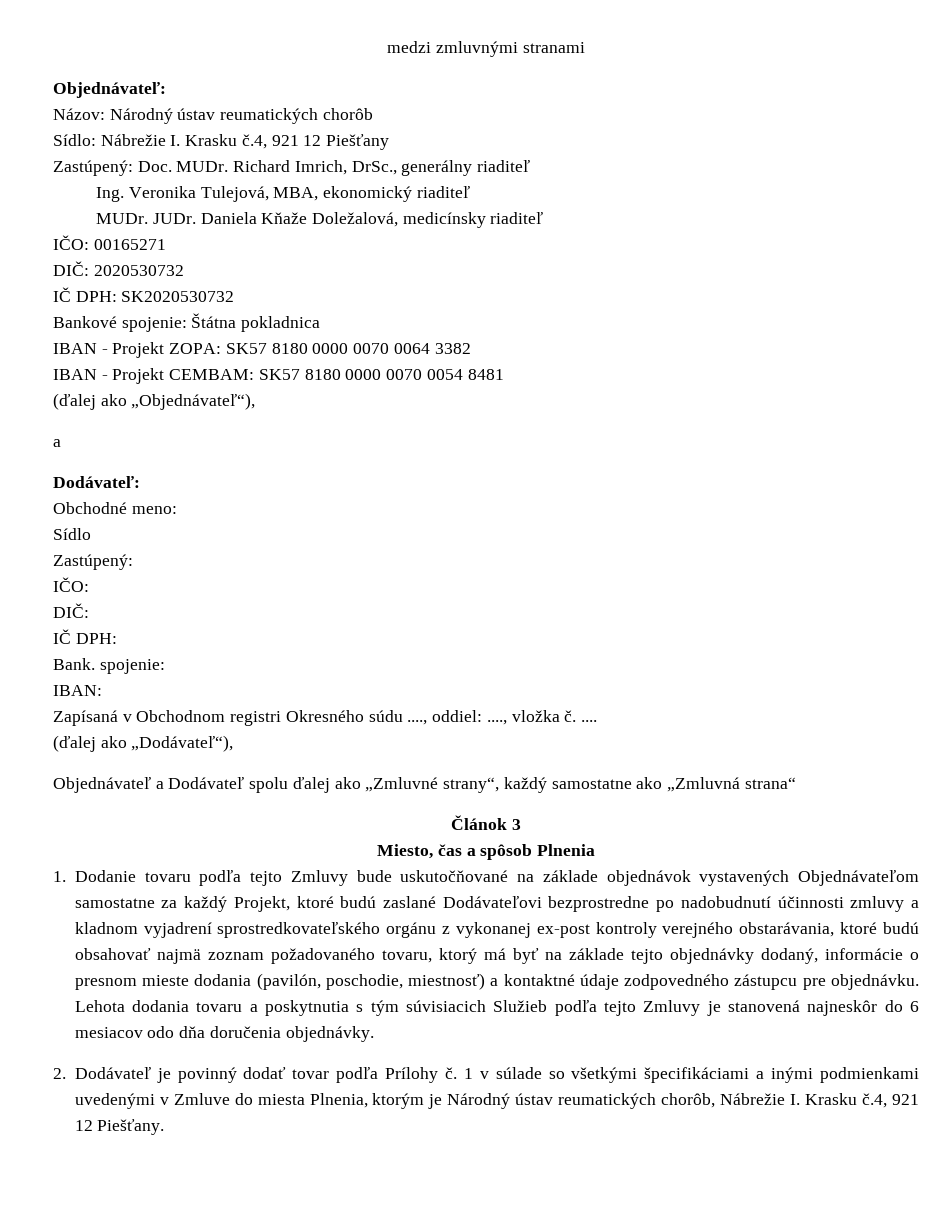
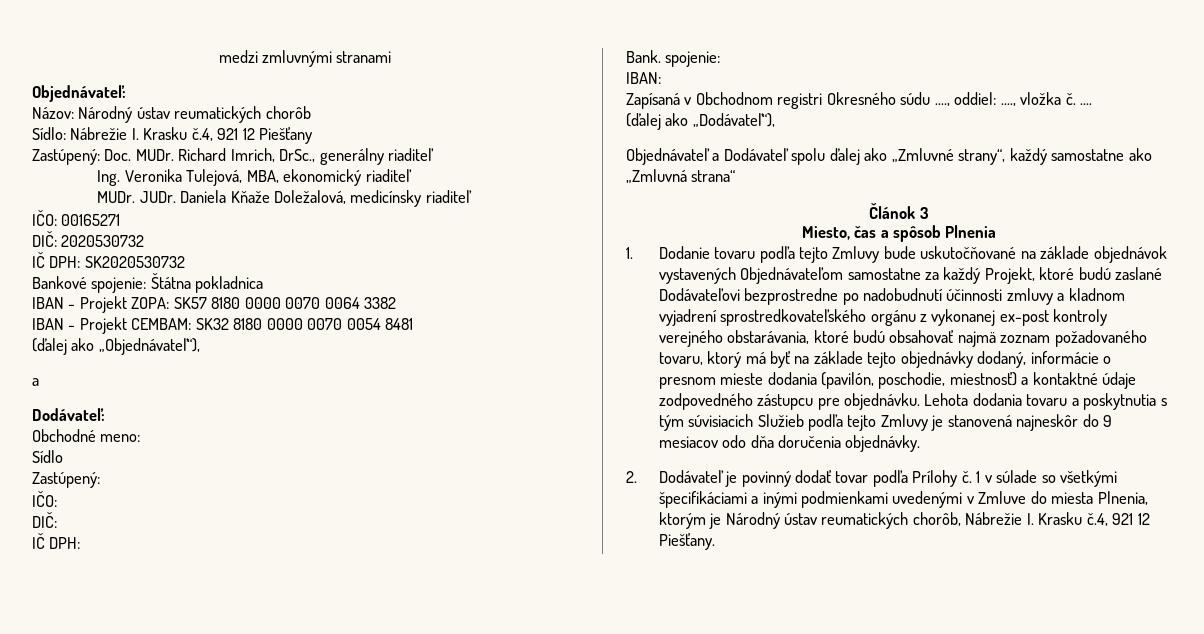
[258,369,300,380] SK57 -> [195,318,229,330] SK32
[910,1001,919,1012] 6 -> [1103,415,1113,427] 9

